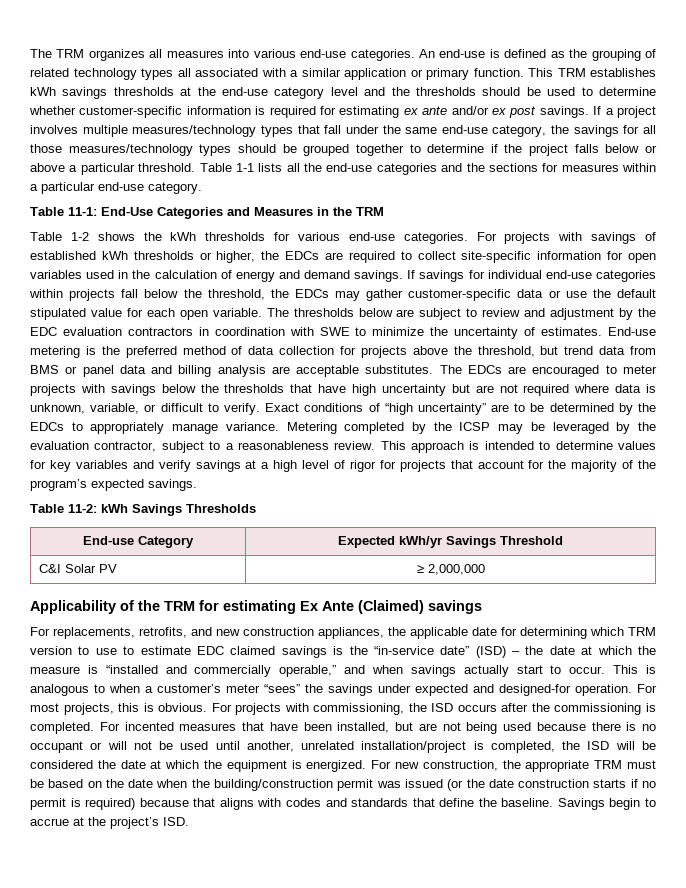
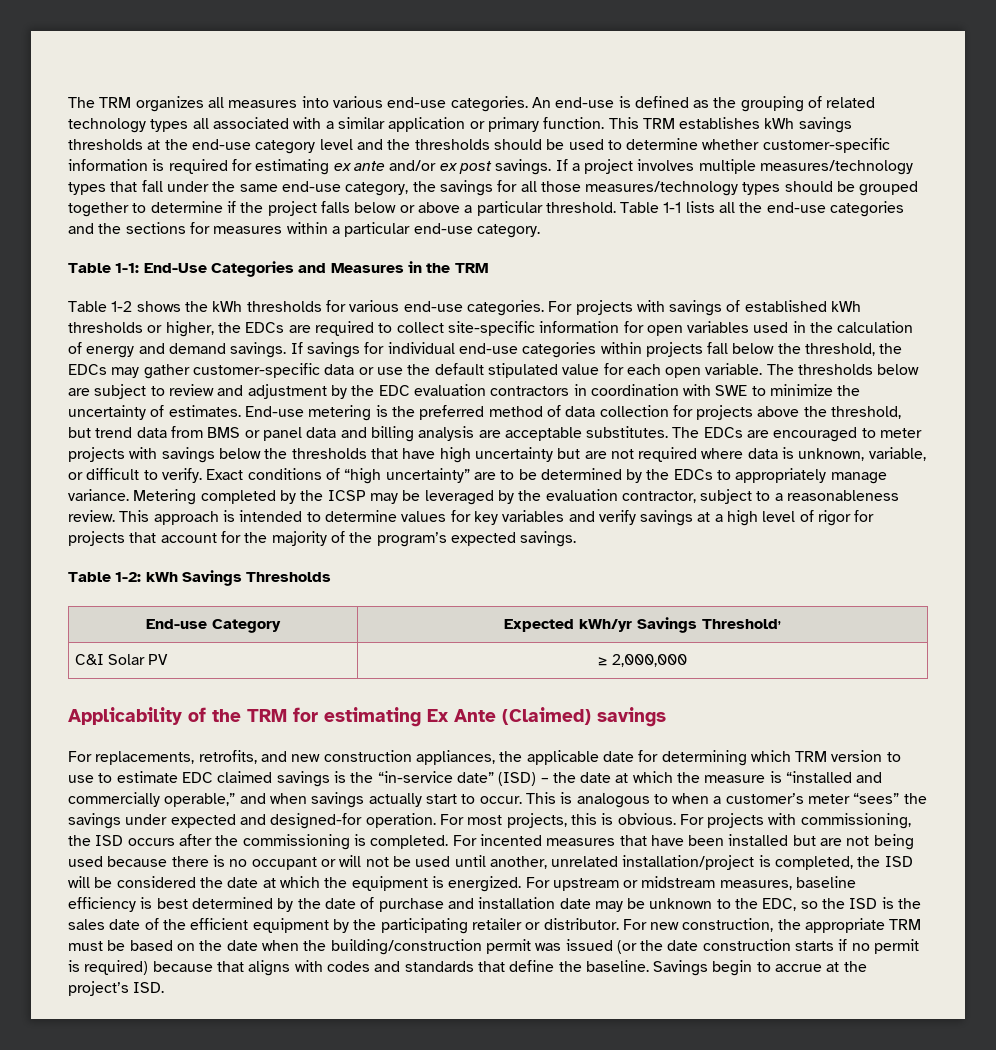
[68,207,97,216] 11-1: -> [115,263,140,273] 1-1:
[68,504,97,513] 11-2: -> [115,572,142,582] 1-2:
[499,536,563,545] Threshold -> [702,619,781,629] Threshold,
[337,722,390,733] installed, -> [728,834,789,846] installed
(392, 764) none -> [552,876,857,891] [68,897,922,912] [68,918,647,934] upstream or midstream measures, baseline efficiency is best determined by the date of purchase and installation date may be unknown to the EDC, so the ISD is the sales date of the efficient equipment by the participating retailer or distributor. For

